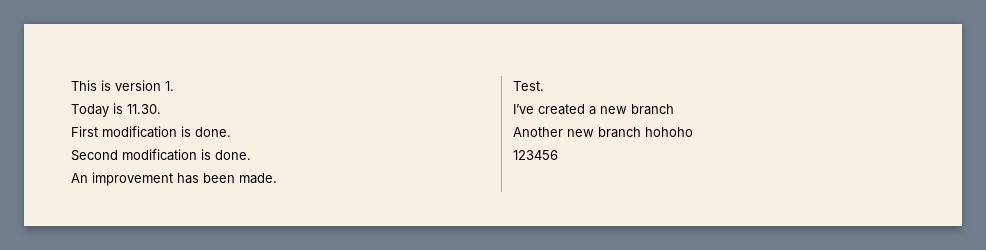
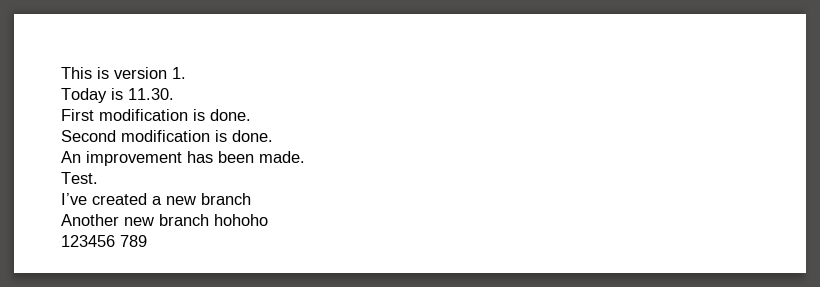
(558, 155) none -> [120,235,147,247] 789

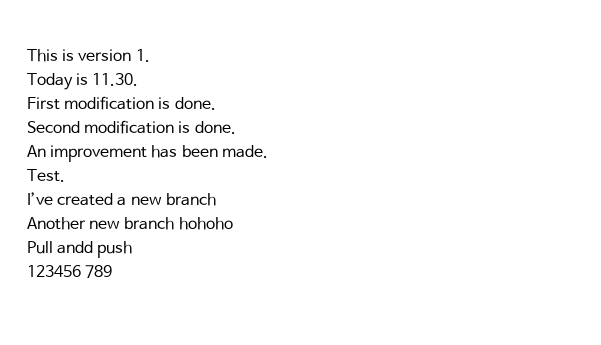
(268, 220) none -> [27,241,133,258] // Pull andd push

